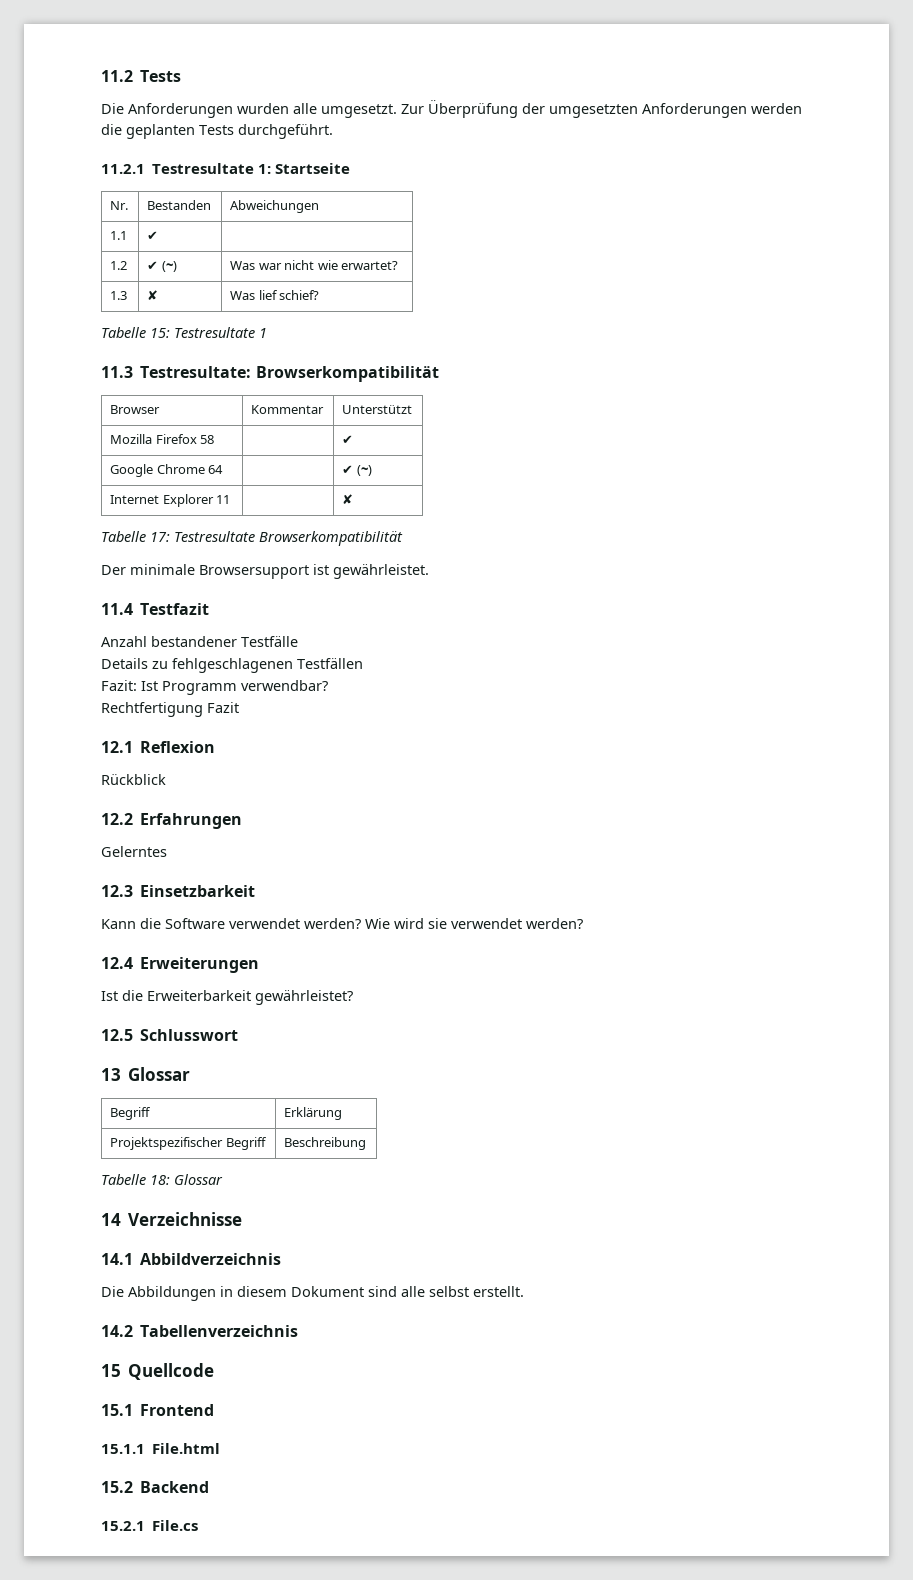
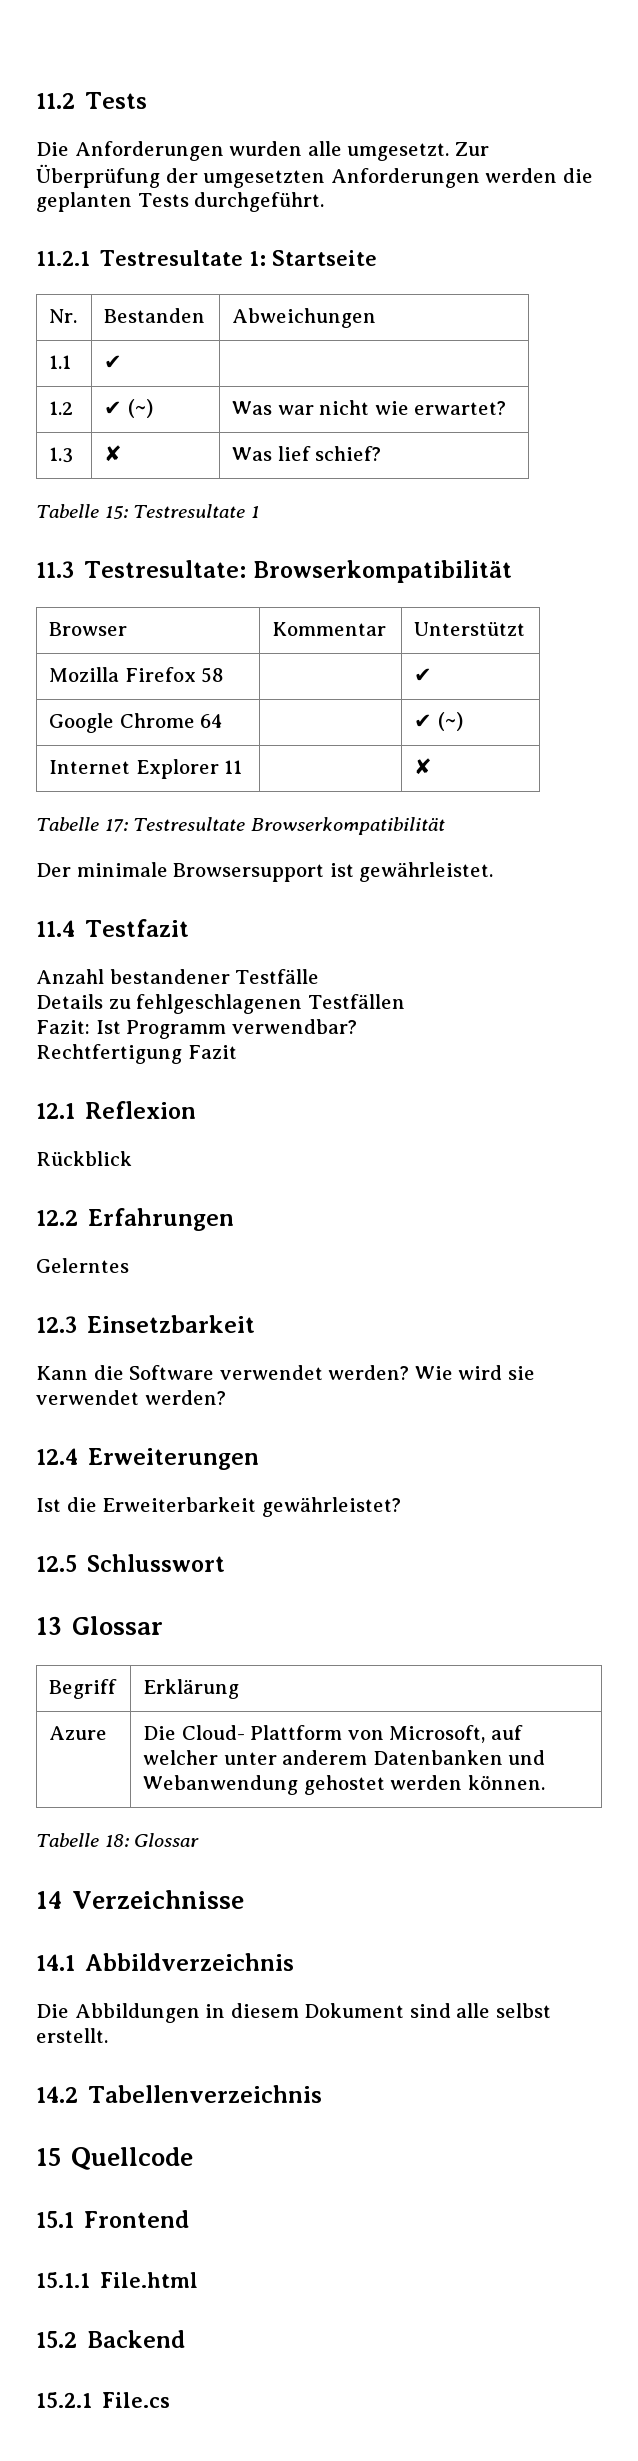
[110,1137,267,1150] [284,1137,367,1150] Projektspezifischer Begriff | Beschreibung -> [49,1726,108,1740] [143,1725,523,1743] [143,1750,546,1765] [143,1775,545,1795] Azure | Die Cloud- Plattform von Microsoft, auf welcher unter anderem Datenbanken und Webanwendung gehostet werden können.

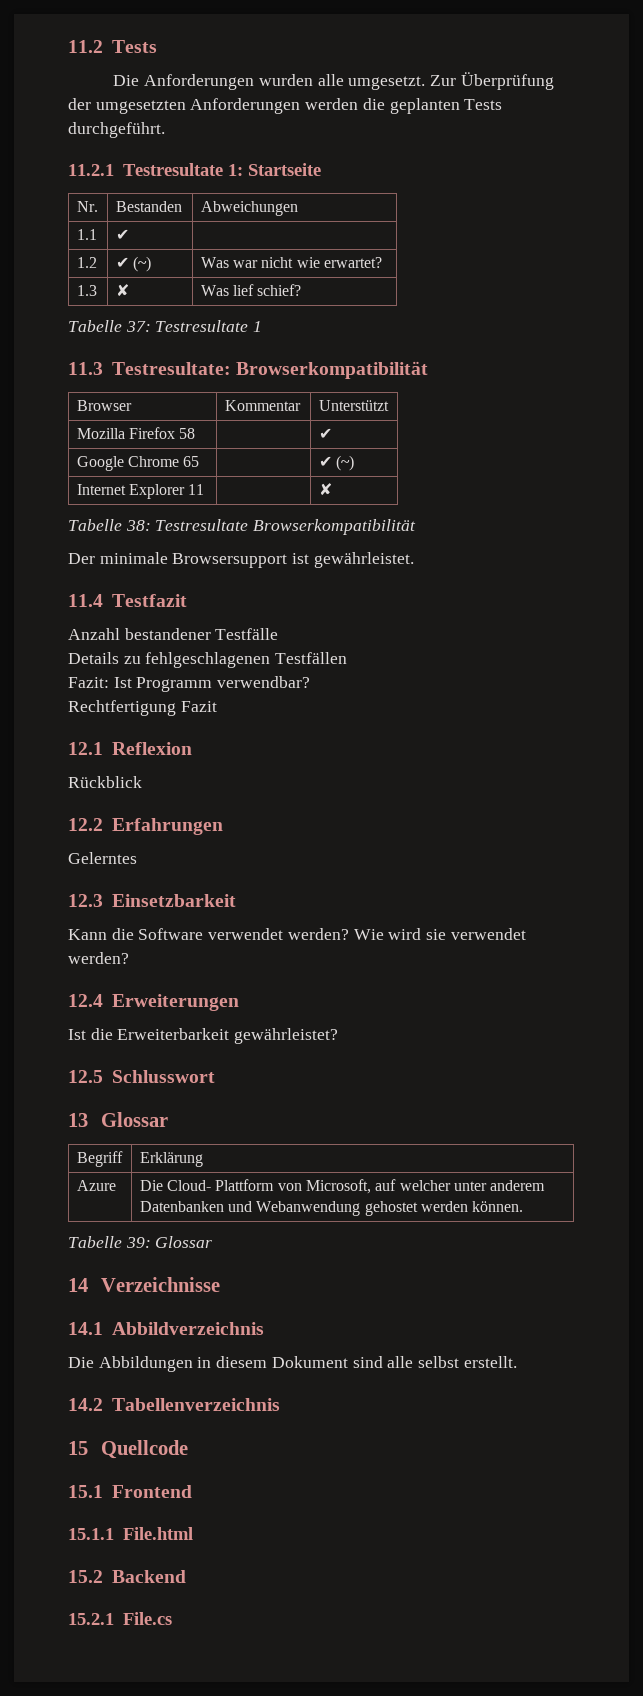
[104,506,128,519] 15: -> [125,321,151,332] 37:
[200,714,224,728] 64 -> [183,456,200,467] 65
[104,819,128,832] 17: -> [125,520,151,531] 38:
[104,1834,129,1847] 18: -> [125,1237,151,1248] 39:

